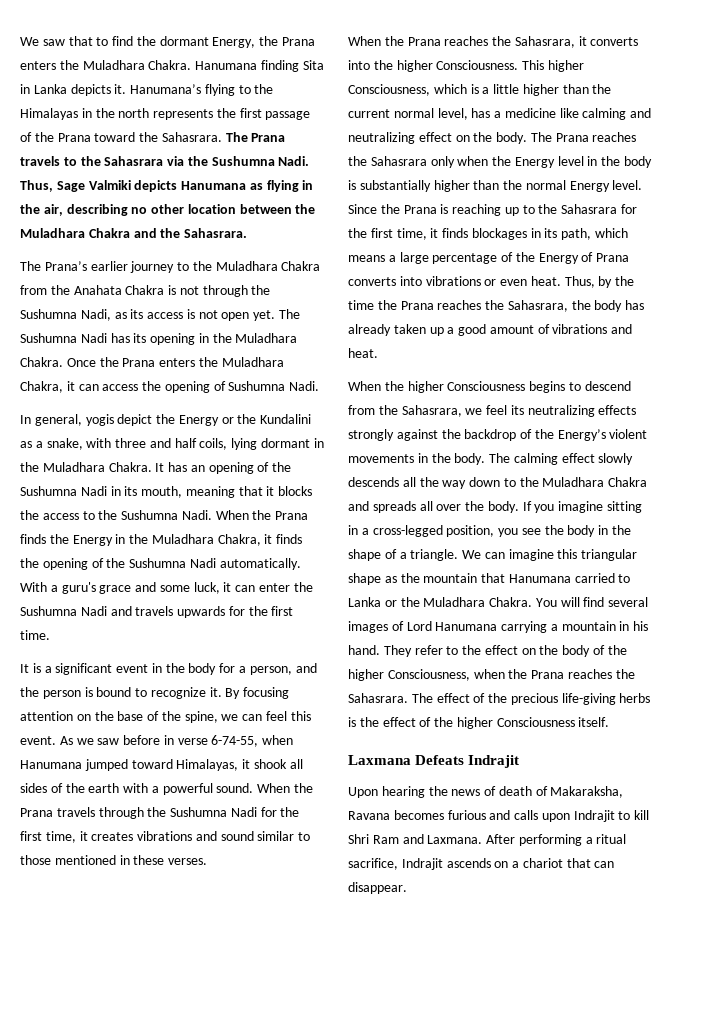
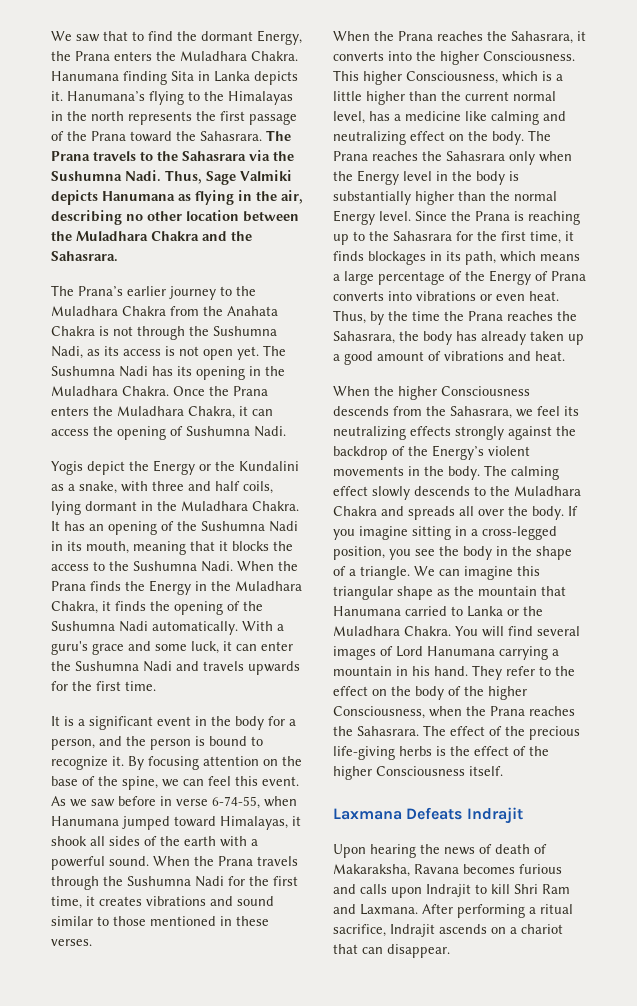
[20,414,114,426] In general, yogis -> [51,461,83,475] Yogis
[529,381,631,393] begins to descend -> [333,406,389,416] descends
[402,477,501,489] all the way down -> (470, 491) none

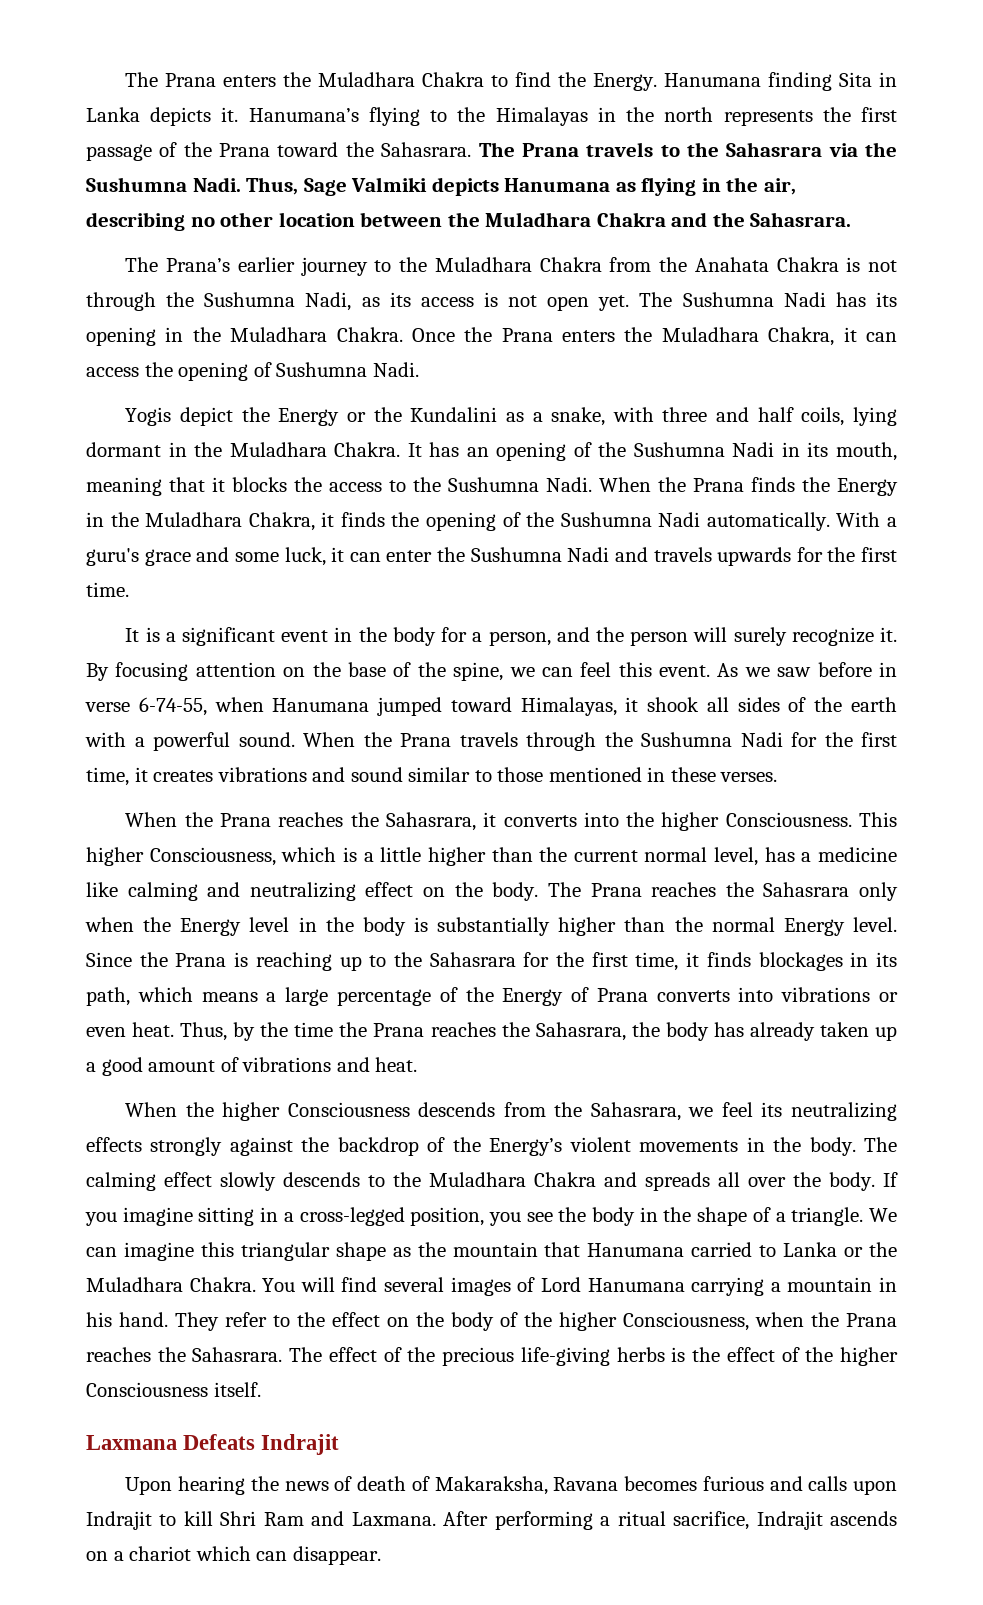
[51,30,302,45] [51,51,298,61] We saw that to find the dormant Energy, the Prana enters the Muladhara Chakra. -> [125,72,658,91] The Prana enters the Muladhara Chakra to find the Energy.
[195,736,263,746] is bound to -> [693,627,787,646] will surely
[333,944,358,954] that -> [195,1546,251,1561] which

